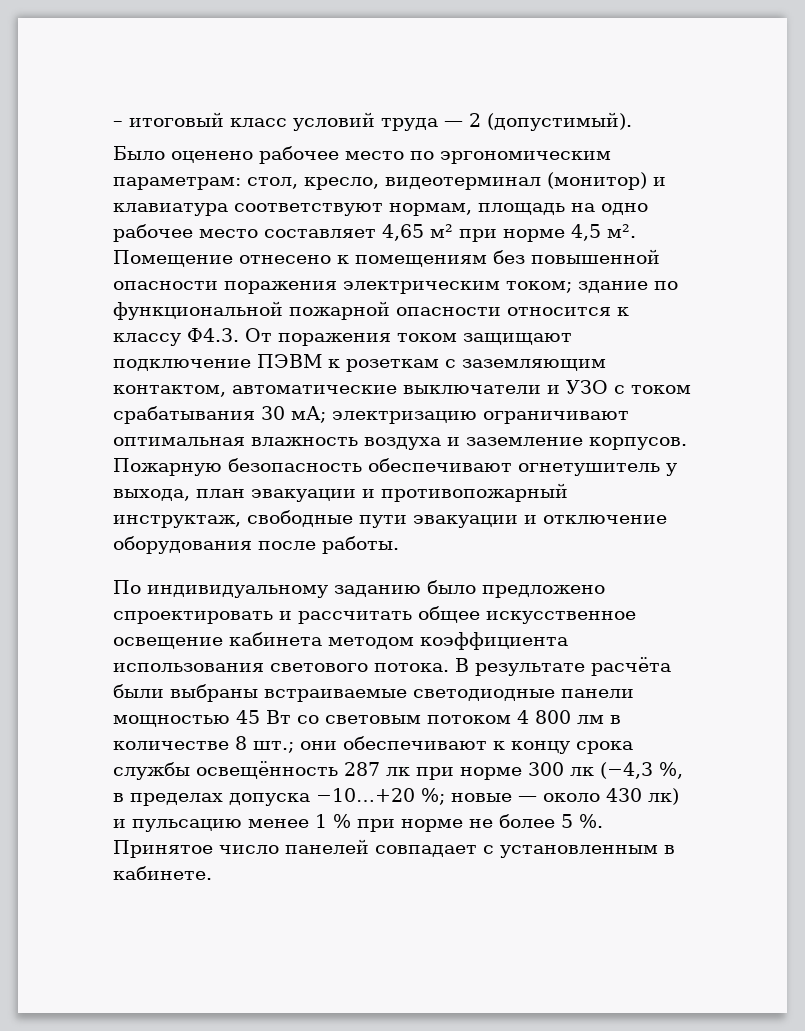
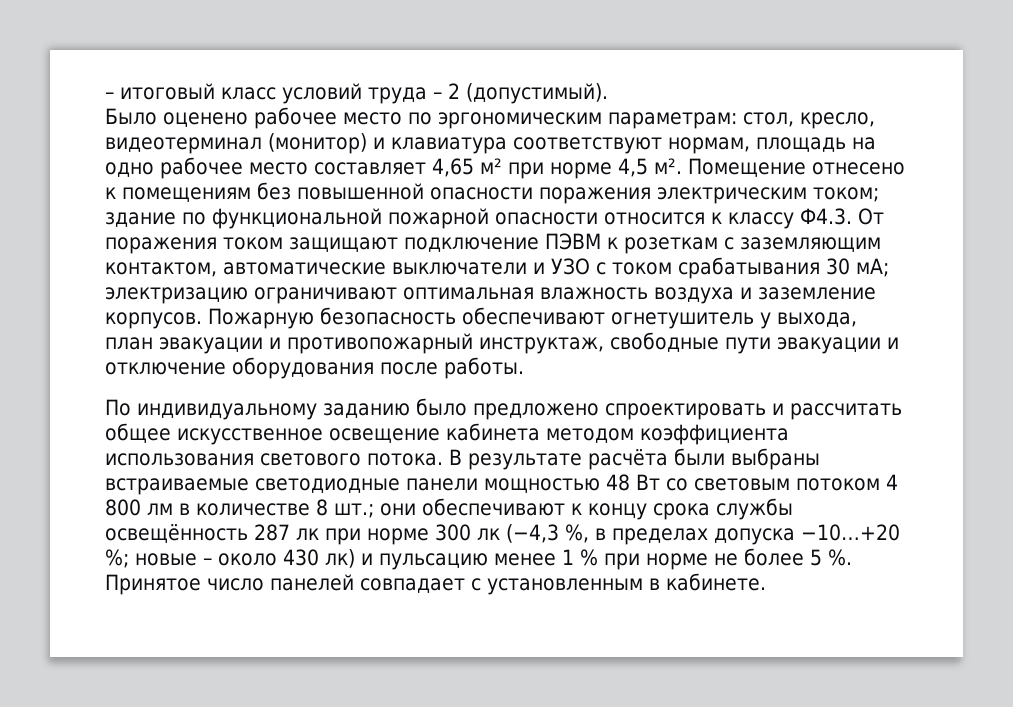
[444,121,463,127] — -> [433,92,442,99] –
[236,710,260,724] 45 -> [606,474,630,491] 48
[518,796,537,802] — -> [203,558,212,565] –

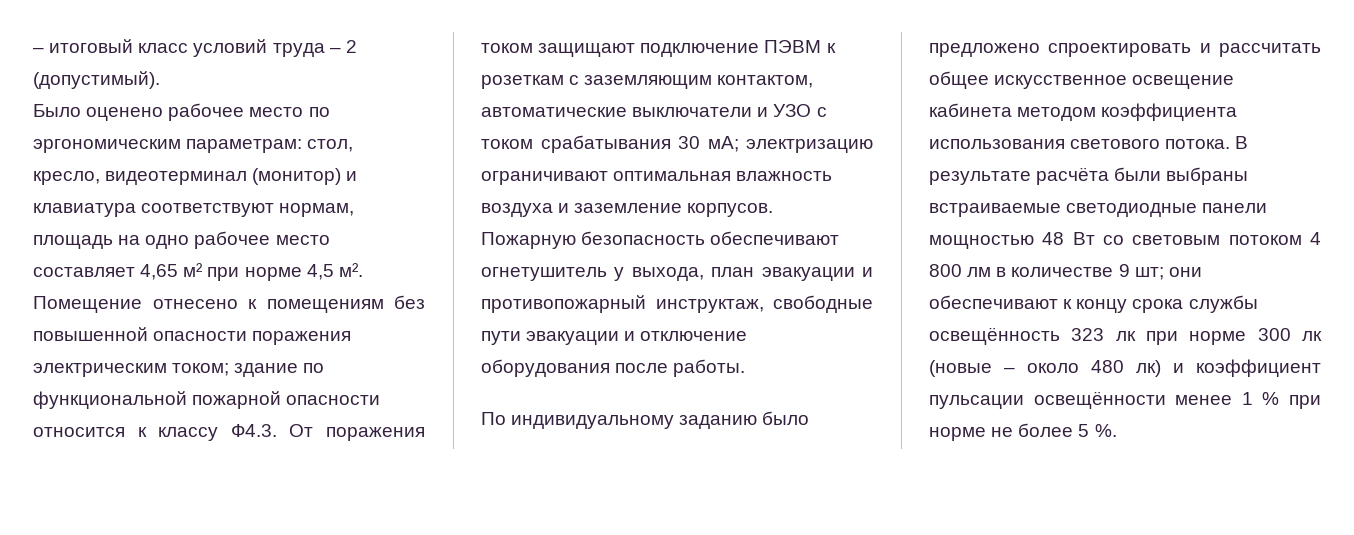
[316,499,374,518] 8 шт.; -> [1118,264,1164,280] 9 шт;
[254,524,290,541] 287 -> [1071,328,1105,341] 323
[506,524,900,545] [105,549,197,568] (−4,3 %, в пределах допуска −10…+20 %; новые -> [929,360,992,377] (новые
[283,549,319,566] 430 -> [1091,360,1124,373] 480
[379,553,488,570] пульсацию -> [1196,359,1321,377] [929,391,1166,409] коэффициент пульсации освещённости
[105,573,766,595] Принятое число панелей совпадает с установленным в кабинете. -> (1117, 430) none

